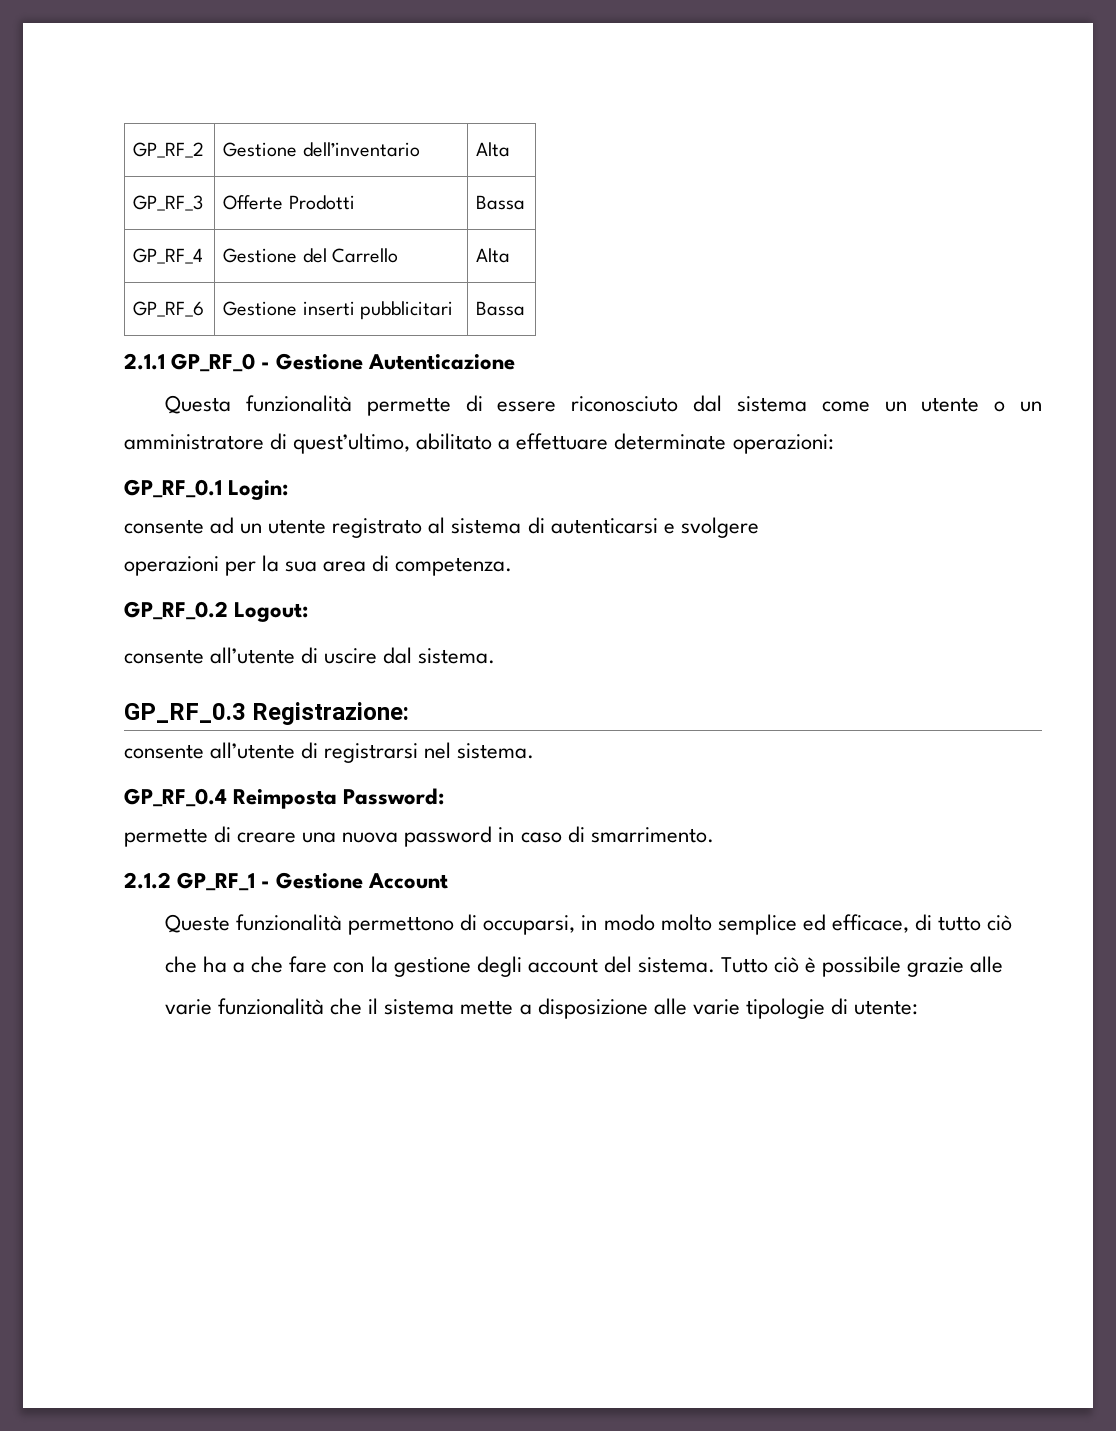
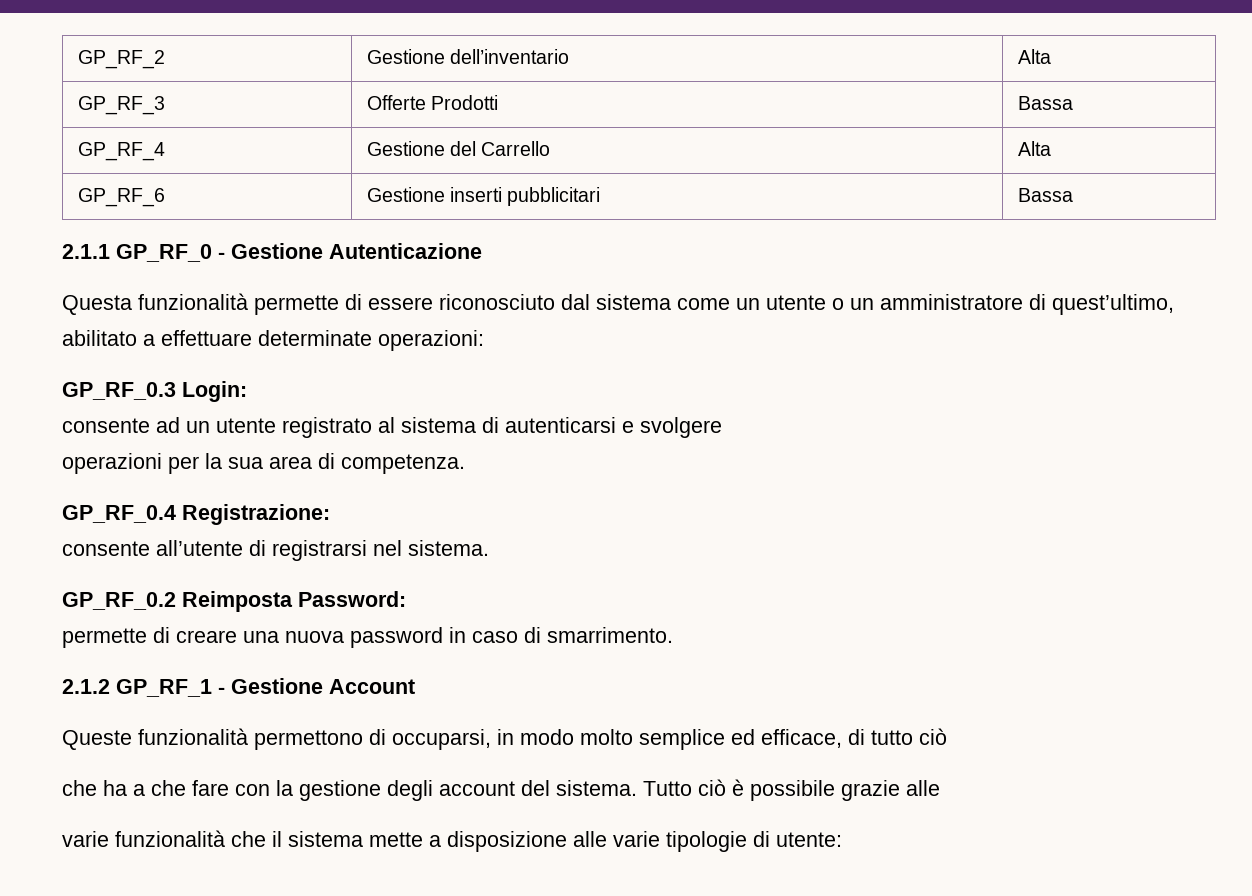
[124,479,222,498] GP_RF_0.1 -> [62,382,176,400] GP_RF_0.3
[124,601,309,622] [124,647,496,664] [124,703,246,723] GP_RF_0.2 Logout: // consente all’utente di uscire dal sistema. // GP_RF_0.3 -> [62,505,176,523] GP_RF_0.4
[124,788,227,807] GP_RF_0.4 -> [62,592,176,610] GP_RF_0.2

